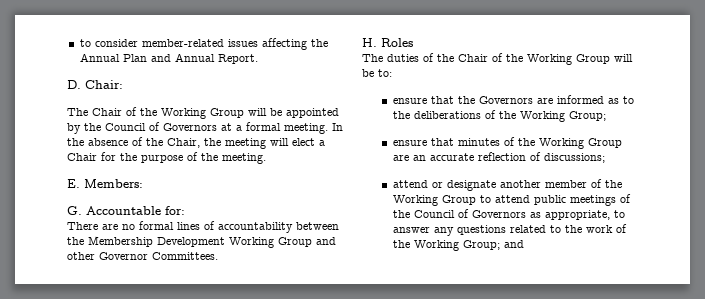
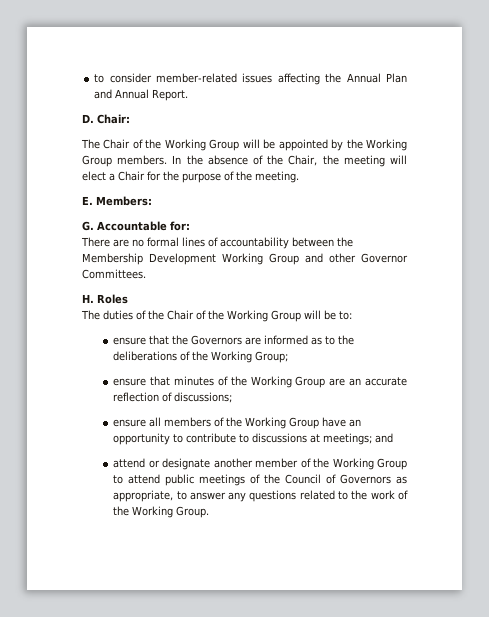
[105,122,328,134] Council of Governors at a formal meeting. -> [366,139,407,151] [82,155,168,167] Working Group members.
(605, 158) none -> [113,417,362,429] [113,433,394,445] // ensure all members of the Working Group have an opportunity to contribute to discussions at meetings; and
[462,240,524,250] Group; and -> [176,506,210,518] Group.

